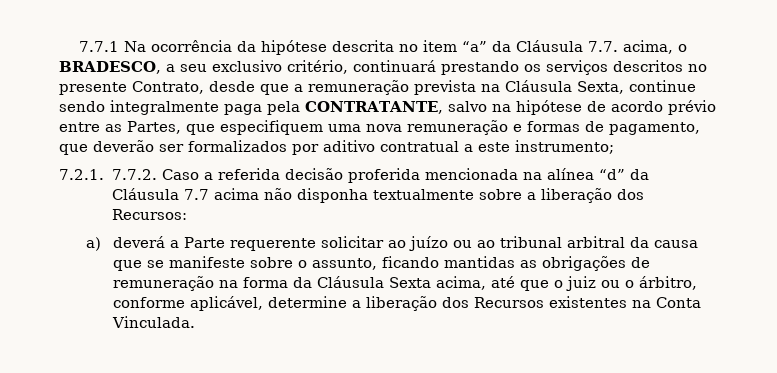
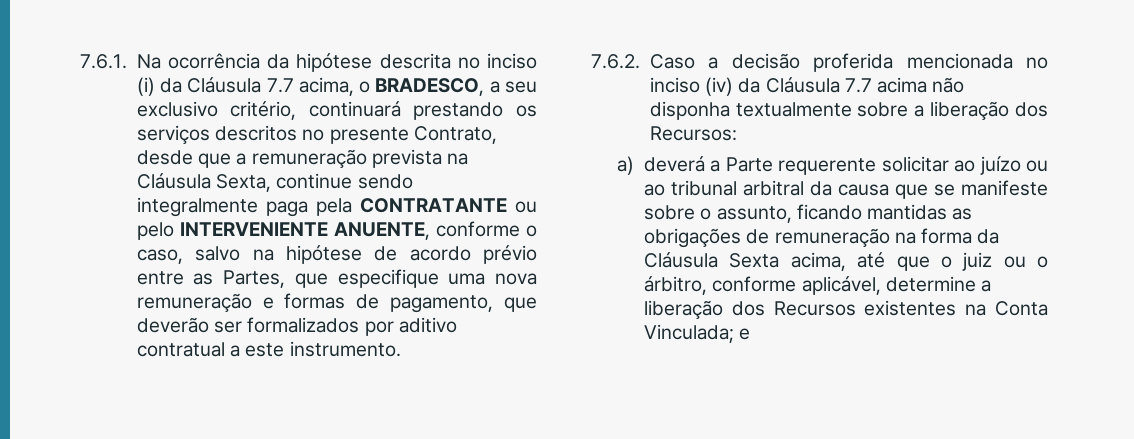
[79,41,120,52] 7.7.1 -> [80,54,127,69] 7.6.1.
[423,40,619,52] item “a” da Cláusula 7.7. -> [486,53,537,69] [136,77,294,96] inciso (i) da Cláusula 7.7
[305,101,443,114] CONTRATANTE, -> [359,198,537,213] [136,221,537,240] [136,249,183,264] CONTRATANTE ou pelo INTERVENIENTE ANUENTE, conforme o caso,
[220,120,323,135] especifiquem -> [337,269,439,288] especifique
[515,140,614,154] [59,169,157,180] instrumento; // 7.2.1. 7.7.2. -> [289,341,401,357] [591,54,640,69] instrumento. // 7.6.2.
[217,168,280,180] referida -> (719, 63) none
[522,168,625,180] na alínea “d” -> [1026,57,1048,69] [649,77,734,96] no inciso (iv)
[111,316,195,328] Vinculada. -> [643,324,751,343] Vinculada; e

